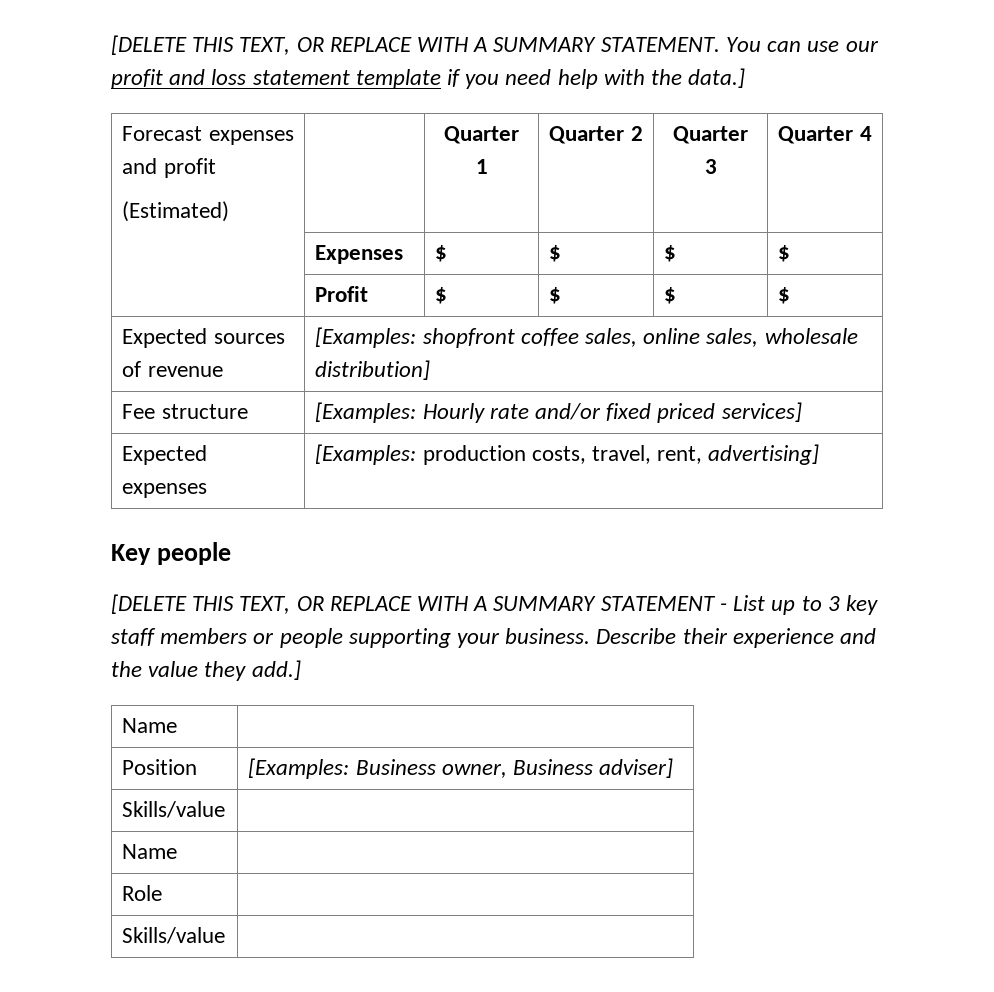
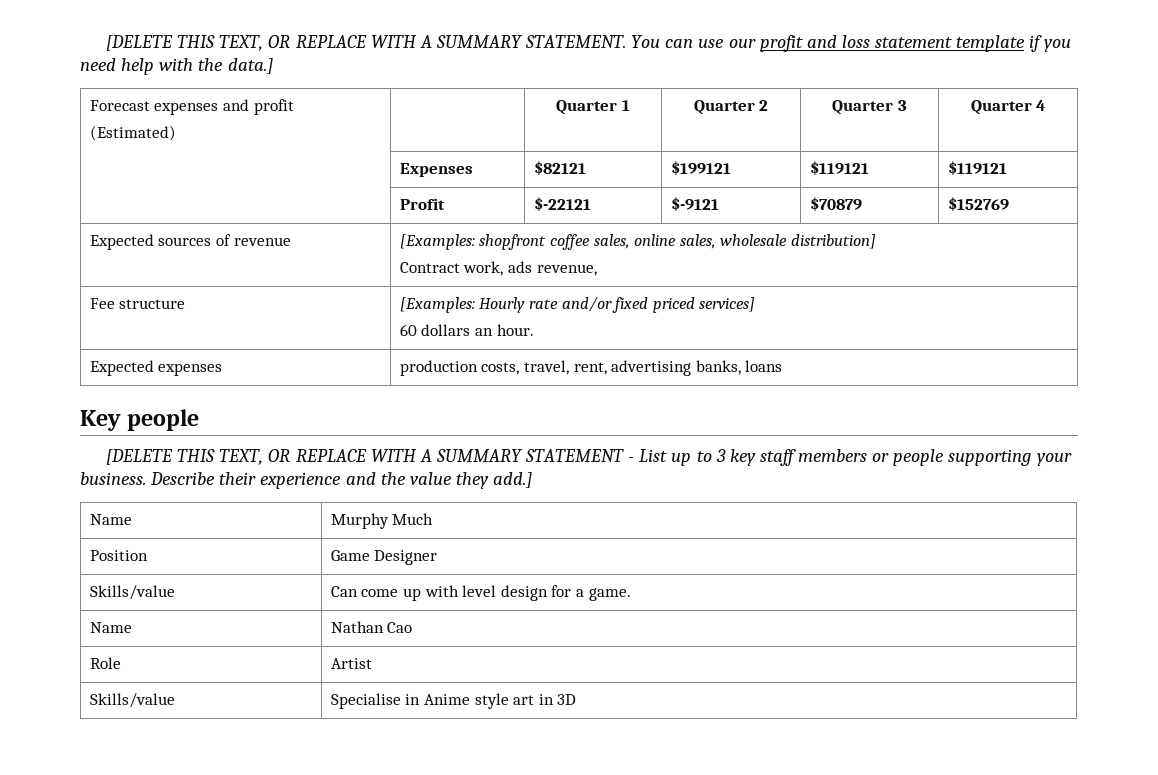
[435,245,448,262] [549,245,562,262] [664,245,677,262] [778,245,791,262] [315,286,369,302] [435,287,448,304] [549,287,562,304] [664,287,677,304] [778,287,791,304] $ | $ | $ | $ // | Profit | $ | $ | $ | $ -> [533,161,586,175] [670,161,731,175] [809,161,869,175] [947,161,1007,175] [399,198,445,210] [533,197,591,211] [670,197,719,211] [809,197,862,211] [947,197,1009,211] $82121 | $199121 | $119121 | $119121 // | Profit | $-22121 | $-9121 | $70879 | $152769
(431, 370) none -> [399,261,597,276] // Contract work, ads revenue,
(802, 412) none -> [399,324,534,336] // 60 dollars an hour.
[315,444,417,465] [Examples: -> (223, 369) none
[708,444,820,465] advertising] -> [611,360,783,376] advertising banks, loans
(178, 725) none -> [330,513,434,529] Murphy Much
[248,758,674,779] [122,801,226,818] [122,844,178,859] [Examples: Business owner, Business adviser] // Skills/value | // Name | -> [330,550,438,565] [89,585,175,600] [330,585,631,601] [89,622,132,633] [330,621,413,633] Game Designer // Skills/value | Can come up with level design for a game. // Name | Nathan Cao
[122,927,226,944] // Skills/value | -> [330,658,372,669] [89,693,175,708] [330,693,577,709] Artist // Skills/value | Specialise in Anime style art in 3D

